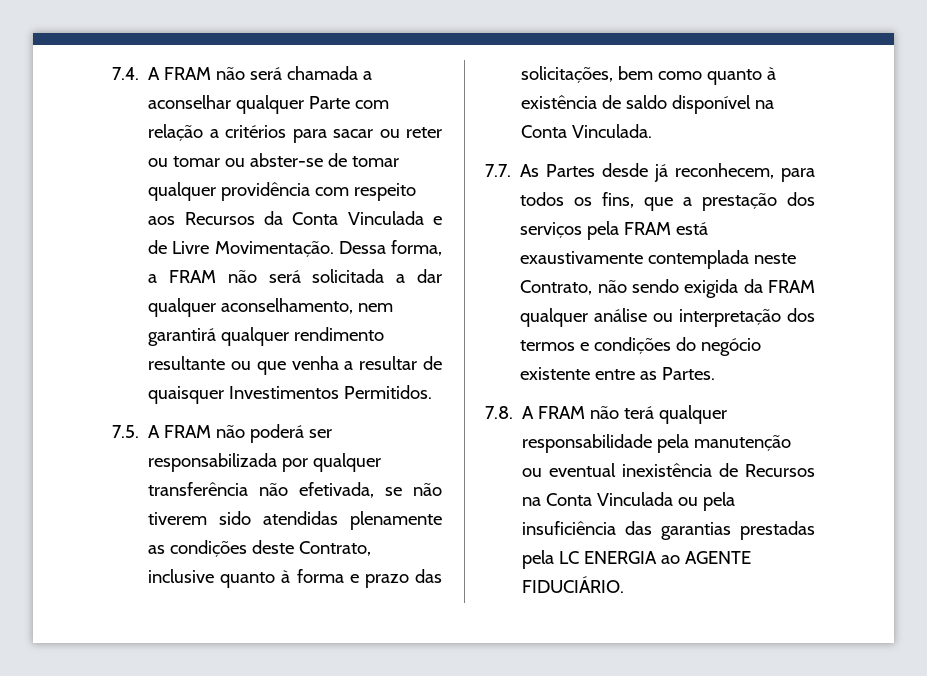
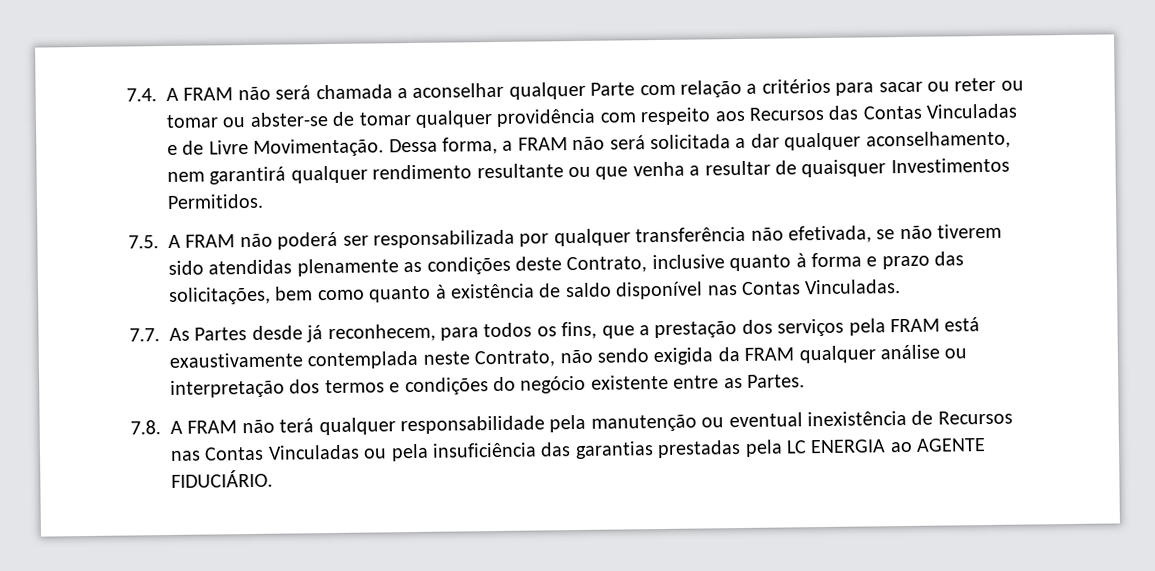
[263,211,424,225] da Conta Vinculada -> [828,103,1018,120] das Contas Vinculadas
[755,100,775,109] [521,124,653,138] na Conta Vinculada. -> [707,279,902,296] nas Contas Vinculadas.
[522,492,674,506] na Conta Vinculada -> [170,444,360,461] nas Contas Vinculadas

